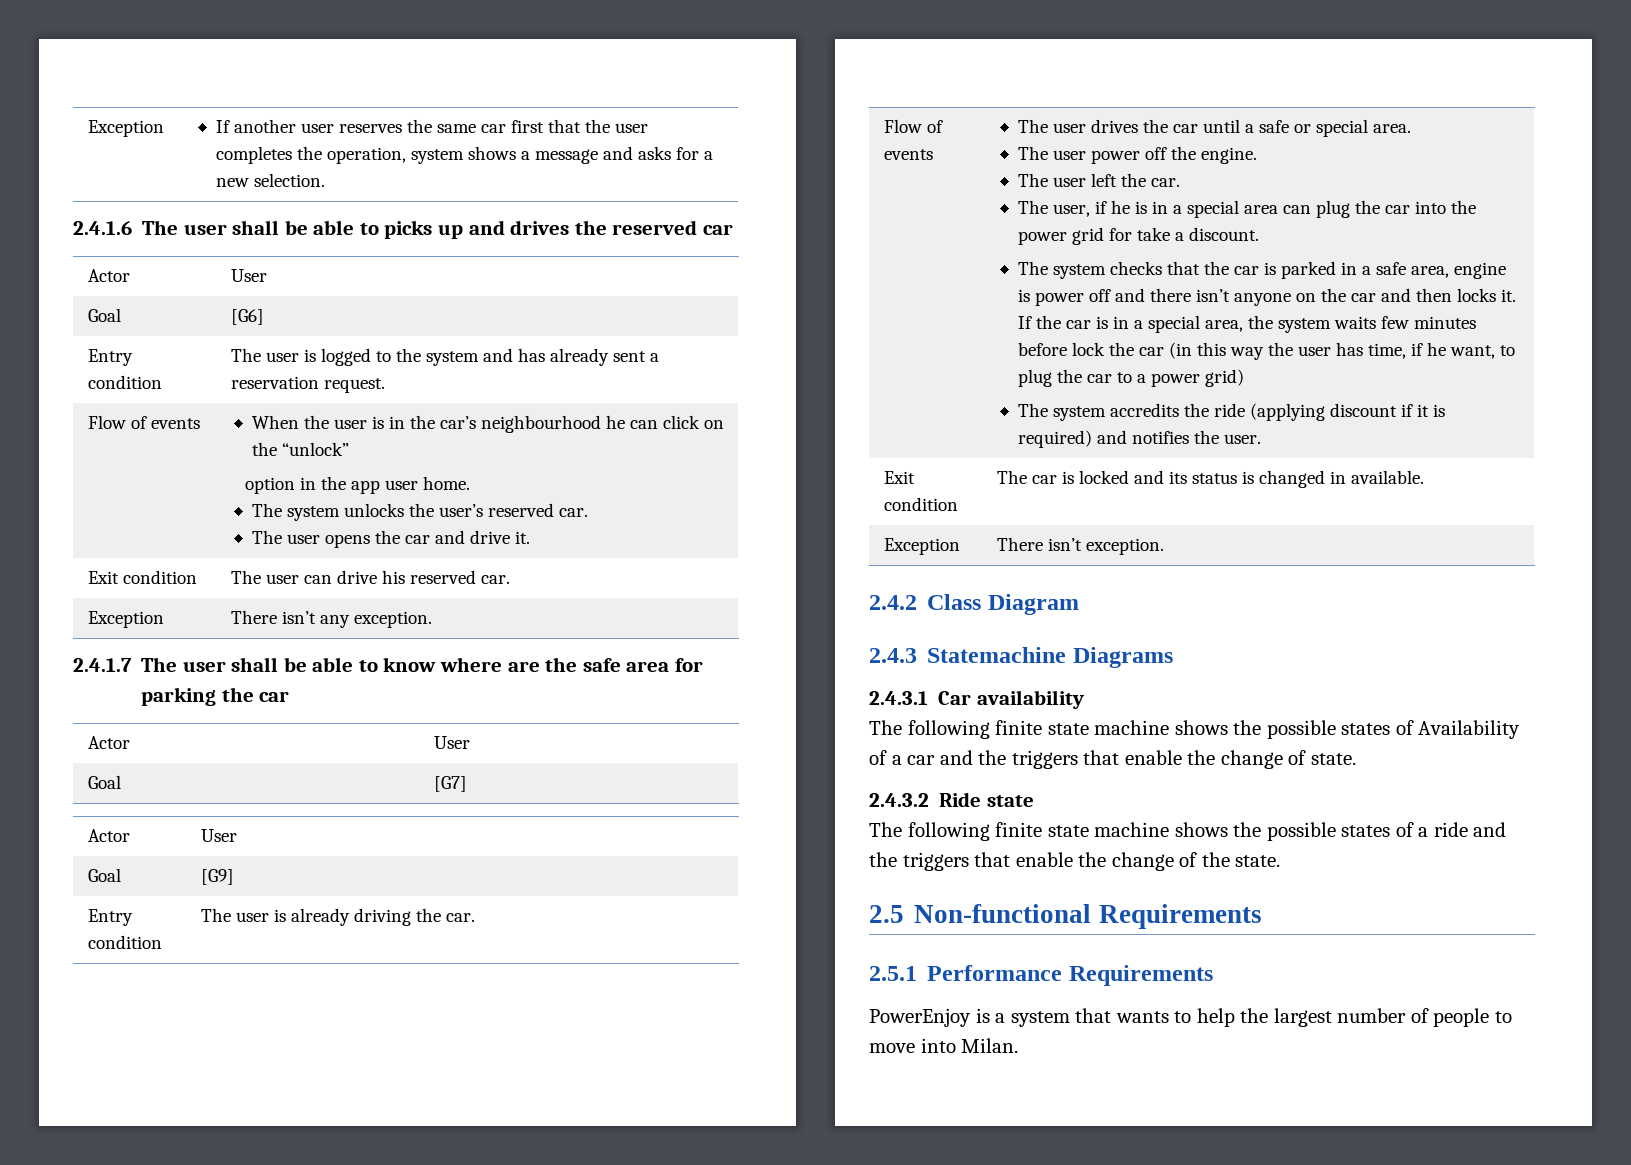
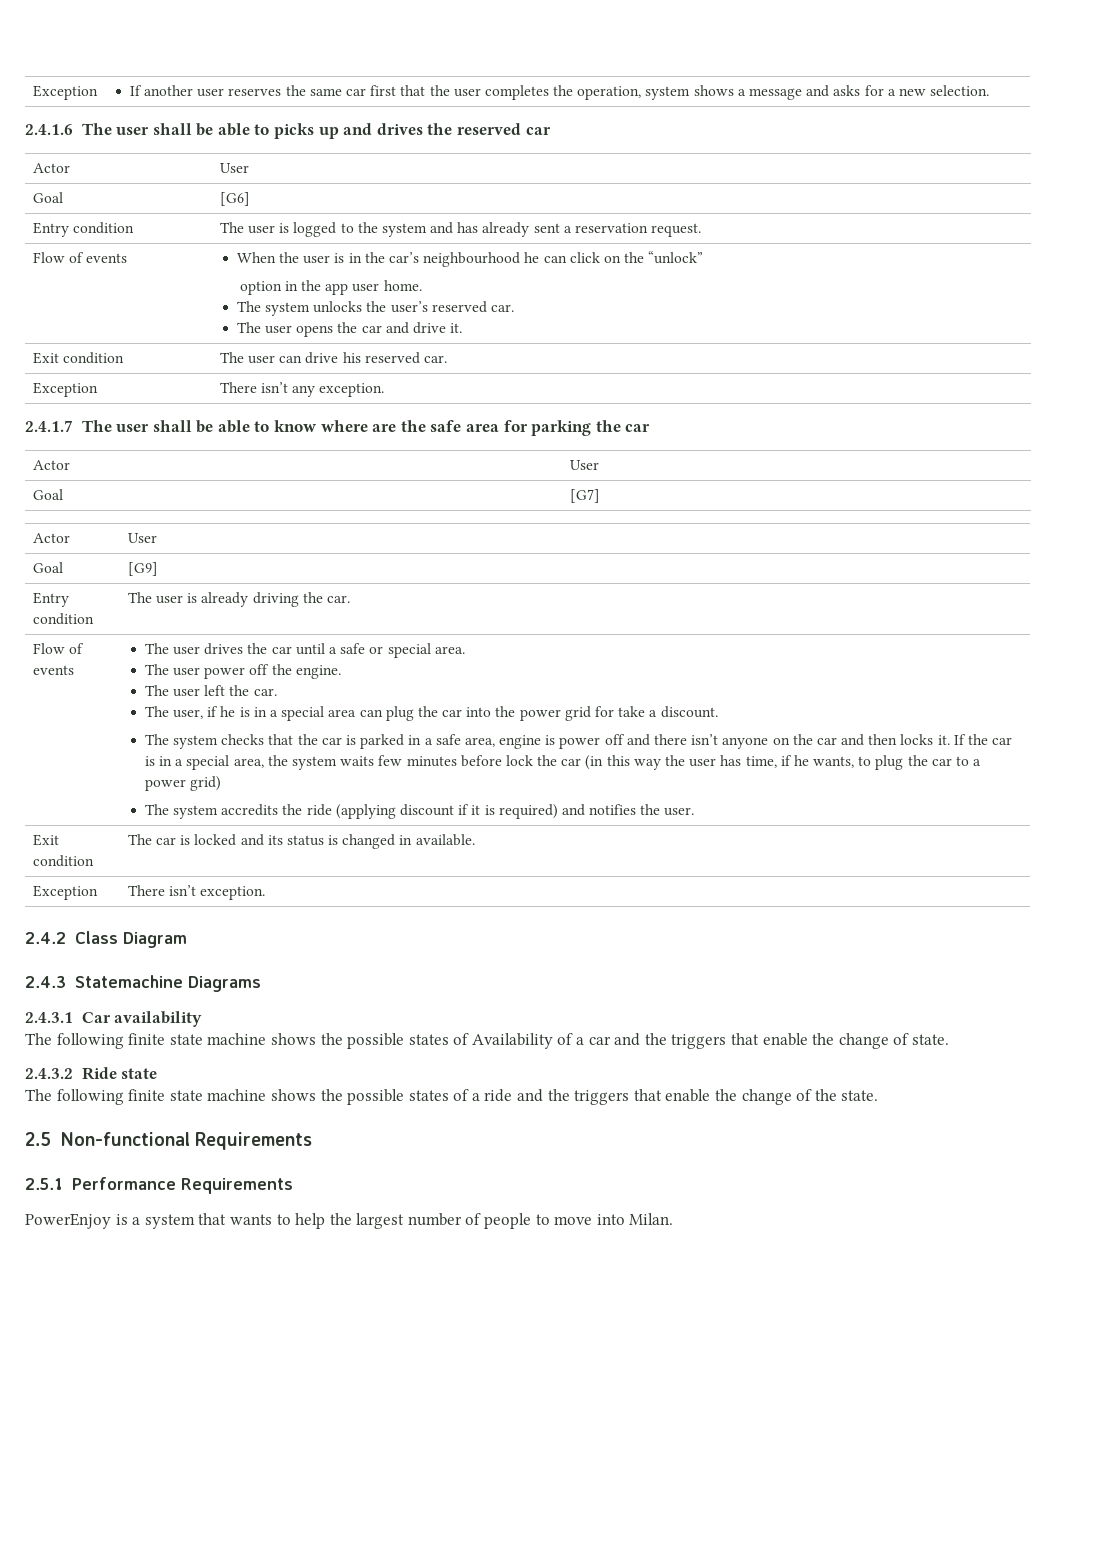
[1449,345,1495,359] want, -> [813,756,855,768] wants,

